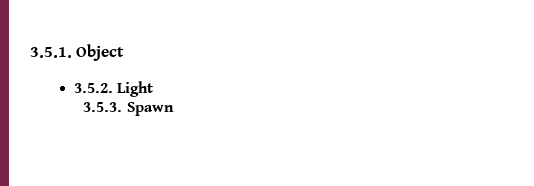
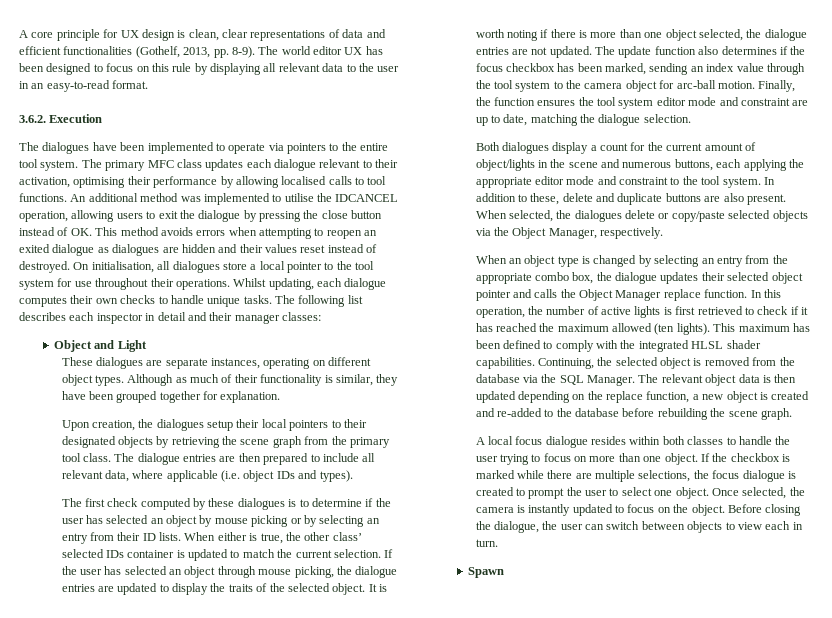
[30,44,125,61] [73,83,113,93] 3.5.1. Object // 3.5.2. -> [19,29,386,41] [19,46,383,58] [19,63,400,75] [19,80,149,92] [19,114,103,123] [19,142,389,154] [19,159,399,171] [19,176,387,188] [19,193,399,205] [19,210,383,222] [19,227,378,239] [19,244,378,256] [19,261,375,273] [19,278,387,290] [19,295,363,307] [19,312,321,324] [53,340,115,352] A core principle for UX design is clean, clear representations of data and efficient functionalities (Gothelf, 2013, pp. 8-9). The world editor UX has been designed to focus on this rule by displaying all relevant data to the user in an easy-to-read format. // 3.6.2. Execution // The dialogues have been implemented to operate via pointers to the entire tool system. The primary MFC class updates each dialogue relevant to their activation, optimising their performance by allowing localised calls to tool functions. An additional method was implemented to utilise the IDCANCEL operation, allowing users to exit the dialogue by pressing the close button instead of OK. This method avoids errors when attempting to reopen an exited dialogue as dialogues are hidden and their values reset instead of destroyed. On initialisation, all dialogues store a local pointer to the tool system for use throughout their operations. Whilst updating, each dialogue computes their own checks to handle unique tasks. The following list describes each inspector in detail and their manager classes: // Object and
[83,102,123,112] 3.5.3. -> [61,357,372,369] [61,374,399,386] [61,391,281,403] [61,419,367,431] [61,436,390,448] [61,453,376,465] [61,470,353,482] [61,498,391,510] [61,515,380,527] [61,532,362,544] [61,549,394,561] [61,566,398,578] [61,583,387,595] [475,29,807,41] [475,46,806,58] [475,63,805,75] [475,80,796,92] [475,97,809,109] [475,114,691,126] [475,142,756,154] [475,159,804,171] [475,176,775,188] [475,193,786,205] [475,210,808,222] [475,227,663,239] [475,255,788,267] [475,272,803,284] [475,289,781,301] [475,306,808,318] [475,323,810,335] [475,340,761,352] [475,357,795,369] [475,374,797,386] [475,391,810,403] [475,408,792,420] [475,436,791,448] [475,453,790,465] [475,470,796,482] [475,487,805,499] [475,504,802,516] [475,521,803,533] [475,539,498,547] These dialogues are separate instances, operating on different object types. Although as much of their functionality is similar, they have been grouped together for explanation. // Upon creation, the dialogues setup their local pointers to their designated objects by retrieving the scene graph from the primary tool class. The dialogue entries are then prepared to include all relevant data, where applicable (i.e. object IDs and types). // The first check computed by these dialogues is to determine if the user has selected an object by mouse picking or by selecting an entry from their ID lists. When either is true, the other class’ selected IDs container is updated to match the current selection. If the user has selected an object through mouse picking, the dialogue entries are updated to display the traits of the selected object. It is worth noting if there is more than one object selected, the dialogue entries are not updated. The update function also determines if the focus checkbox has been marked, sending an index value through the tool system to the camera object for arc-ball motion. Finally, the function ensures the tool system editor mode and constraint are up to date, matching the dialogue selection. // Both dialogues display a count for the current amount of object/lights in the scene and numerous buttons, each applying the appropriate editor mode and constraint to the tool system. In addition to these, delete and duplicate buttons are also present. When selected, the dialogues delete or copy/paste selected objects via the Object Manager, respectively. // When an object type is changed by selecting an entry from the appropriate combo box, the dialogue updates their selected object pointer and calls the Object Manager replace function. In this operation, the number of active lights is first retrieved to check if it has reached the maximum allowed (ten lights). This maximum has been defined to comply with the integrated HLSL shader capabilities. Continuing, the selected object is removed from the database via the SQL Manager. The relevant object data is then updated depending on the replace function, a new object is created and re-added to the database before rebuilding the scene graph. // A local focus dialogue resides within both classes to handle the user trying to focus on more than one object. If the checkbox is marked while there are multiple selections, the focus dialogue is created to prompt the user to select one object. Once selected, the camera is instantly updated to focus on the object. Before closing the dialogue, the user can switch between objects to view each in turn. //

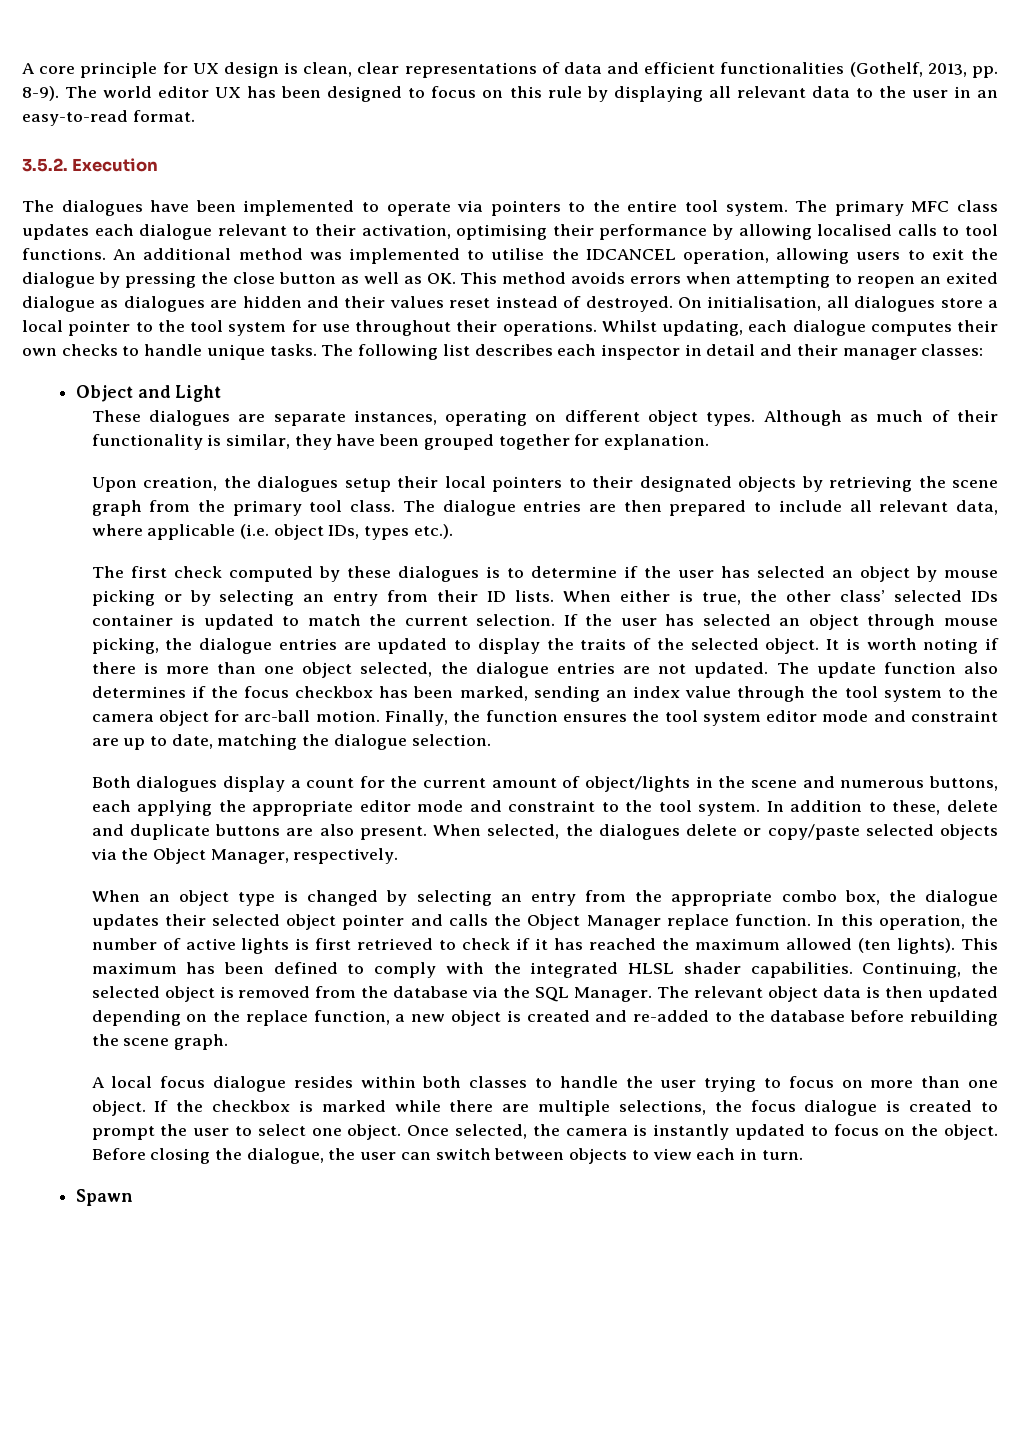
[19,115,46,123] 3.6.2. -> [22,158,68,172] 3.5.2.
[19,227,69,236] instead of -> [340,272,422,284] as well as
[276,470,353,482] IDs and types). -> [328,524,453,540] IDs, types etc.).

